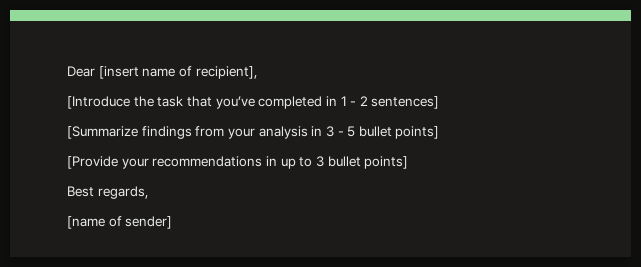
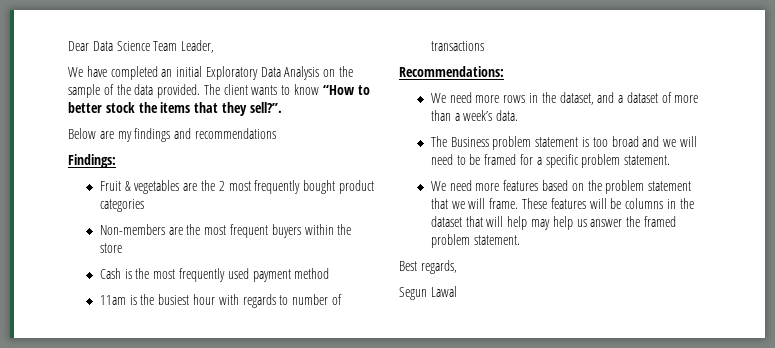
[98,66,257,79] [67,96,440,109] [67,126,440,139] [67,156,409,169] [insert name of recipient], // [Introduce the task that you’ve completed in 1 - 2 sentences] // [Summarize findings from your analysis in 3 - 5 bullet points] // [Provide your recommendations in up to 3 bullet points] -> [92,40,215,53] [68,66,354,80] [68,84,370,98] [68,102,282,116] [68,128,276,142] [68,154,116,168] [99,180,374,194] [99,199,144,212] [99,224,352,238] [99,243,122,253] [99,268,330,282] [99,294,342,308] [430,41,484,51] [399,66,504,77] [430,92,699,105] [430,110,519,121] [430,136,697,150] [430,154,671,168] [430,180,692,194] [430,198,694,209] [430,216,676,230] [430,234,520,248] Data Science Team Leader, // We have completed an initial Exploratory Data Analysis on the sample of the data provided. The client wants to know “How to better stock the items that they sell?”. // Below are my findings and recommendations // Findings: // Fruit & vegetables are the 2 most frequently bought product categories // Non-members are the most frequent buyers within the store // Cash is the most frequently used payment method // 11am is the busiest hour with regards to number of transactions // Recommendations: // We need more rows in the dataset, and a dataset of more than a week’s data. // The Business problem statement is too broad and we will need to be framed for a specific problem statement. // We need more features based on the problem statement that we will frame. These features will be columns in the dataset that will help may help us answer the framed problem statement.
[67,216,173,229] [name of sender] -> [399,286,457,300] Segun Lawal

